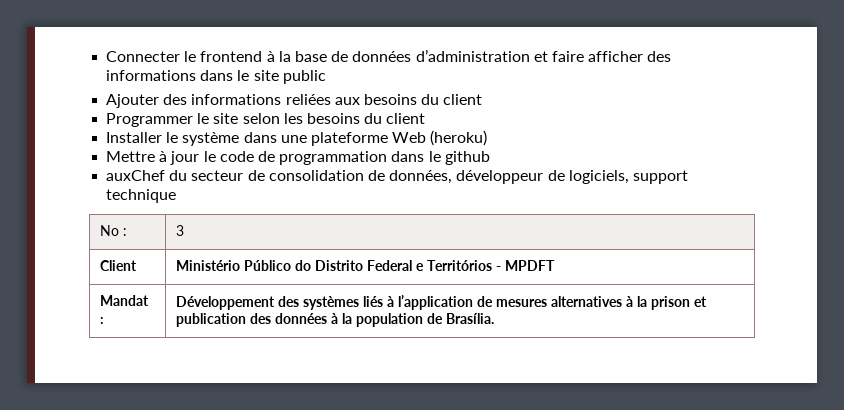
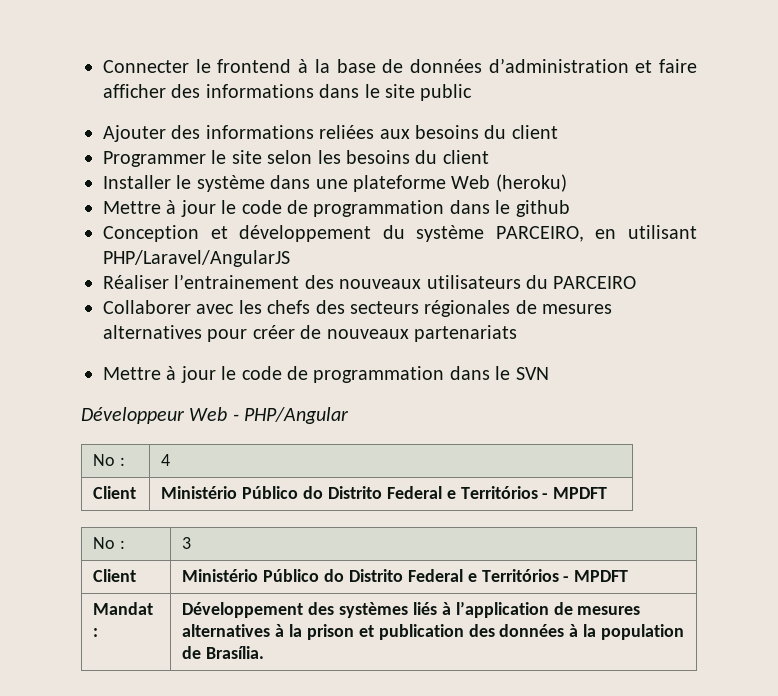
[106,170,688,184] [106,189,177,203] auxChef du secteur de consolidation de données, développeur de logiciels, support technique -> [103,225,697,242] [103,250,290,267] [103,274,637,289] [103,300,613,317] [103,325,517,342] [103,366,549,383] [81,407,350,424] [93,454,126,466] [161,454,171,466] [93,486,137,499] [161,486,608,499] Conception et développement du système PARCEIRO, en utilisant PHP/Laravel/AngularJS // Réaliser l’entrainement des nouveaux utilisateurs du PARCEIRO // Collaborer avec les chefs des secteurs régionales de mesures alternatives pour créer de nouveaux partenariats // Mettre à jour le code de programmation dans le SVN // Développeur Web - PHP/Angular // No : | 4 // Client | Ministério Público do Distrito Federal e Territórios - MPDFT

